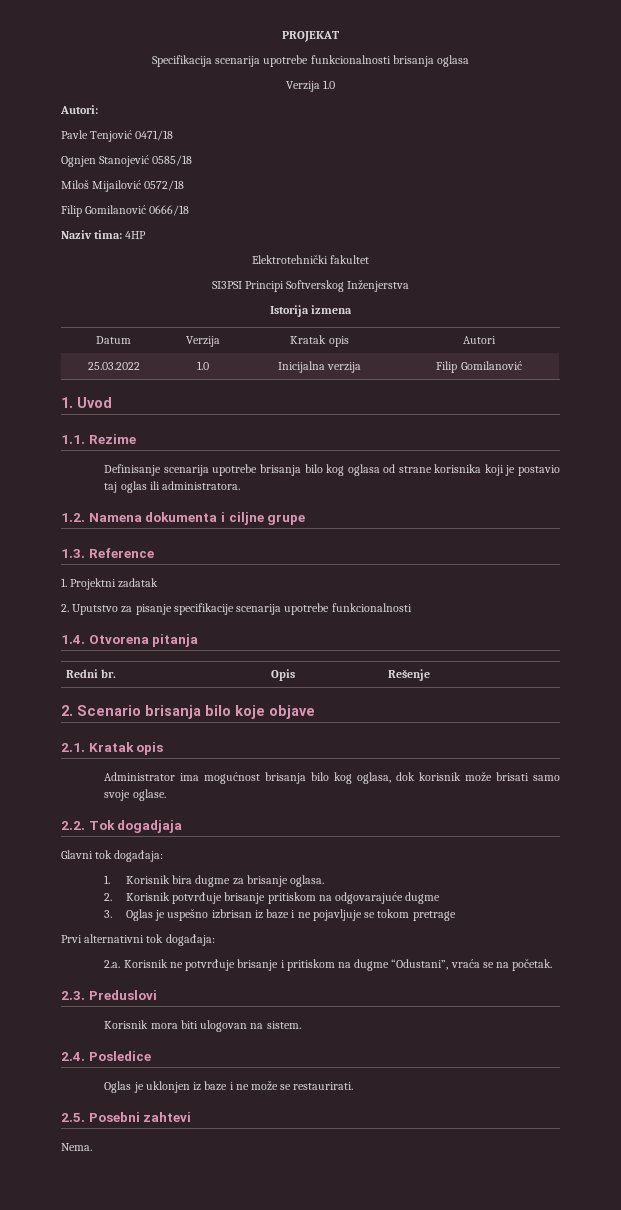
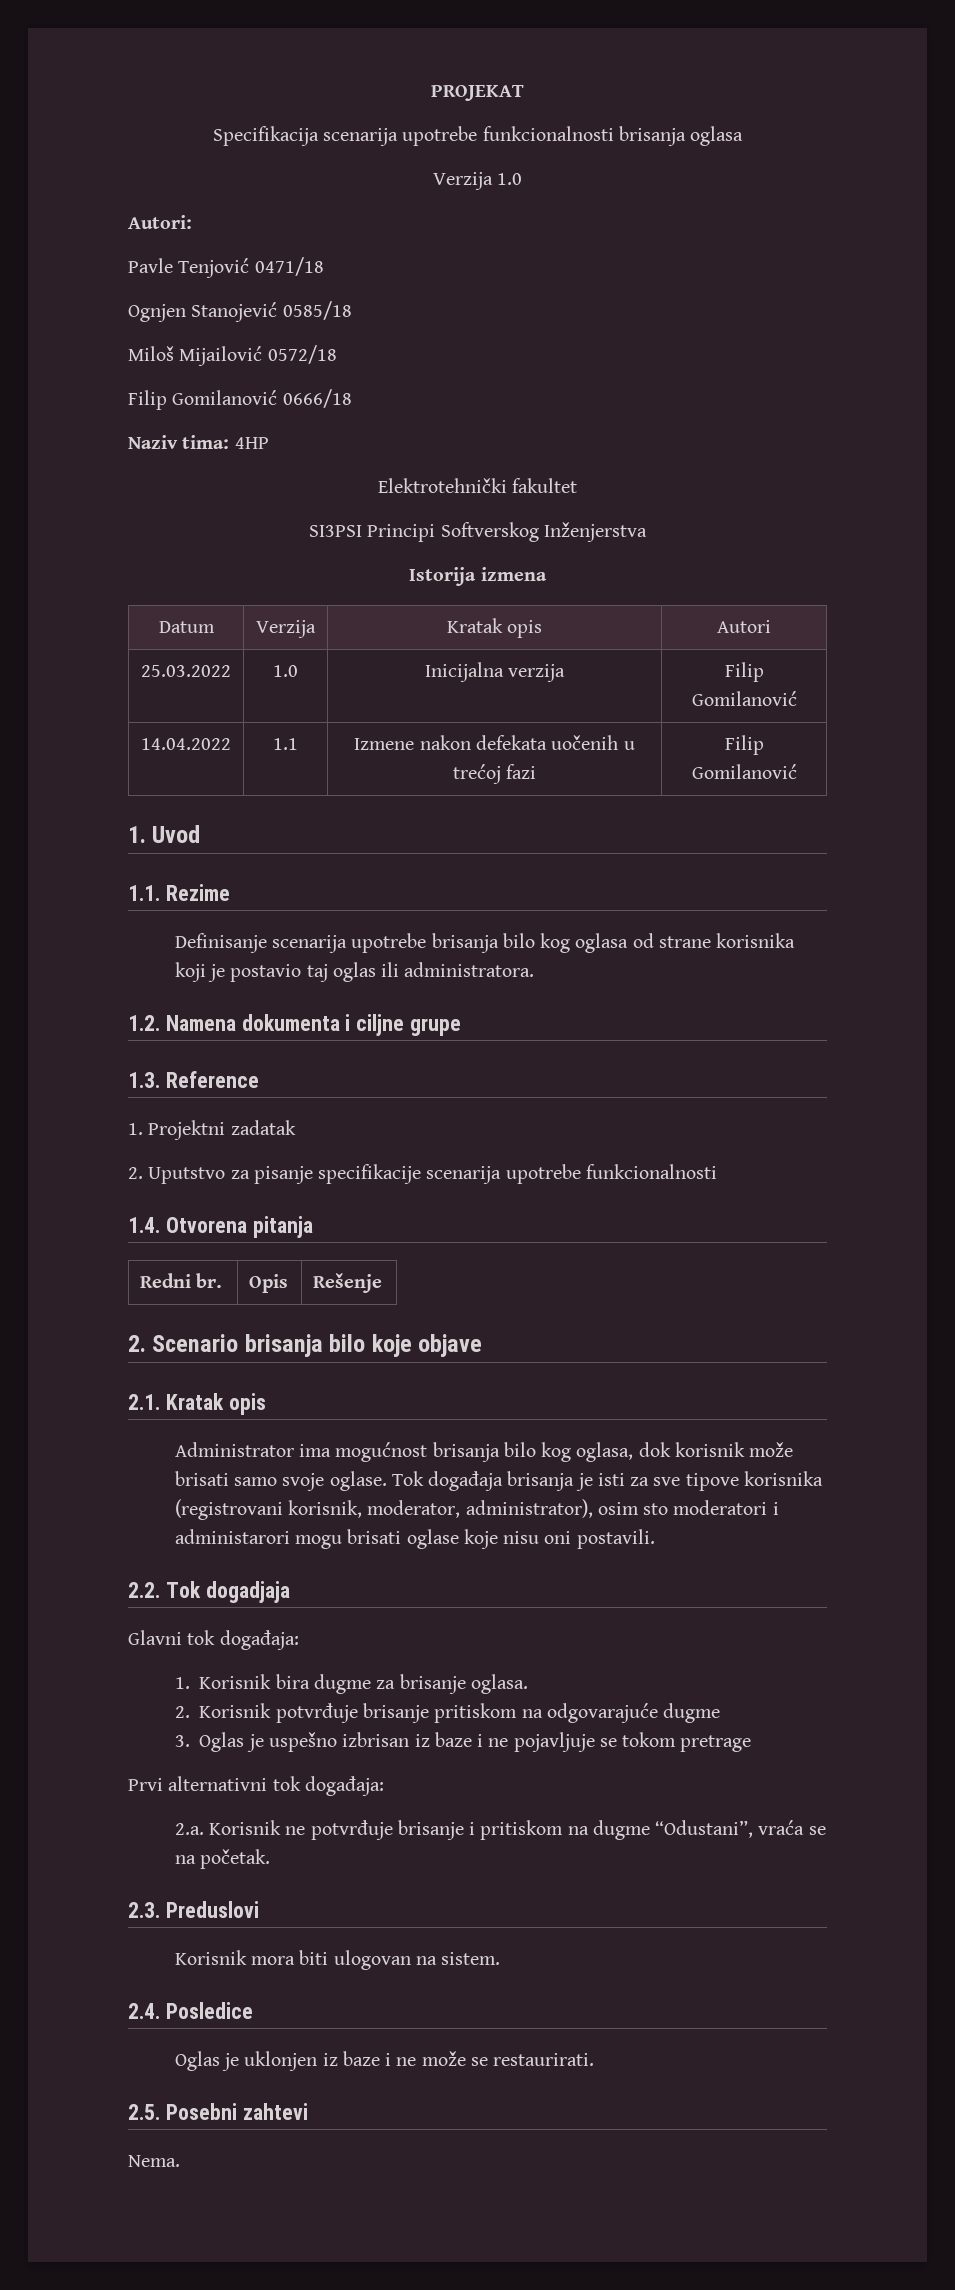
(522, 365) none -> [141,738,231,750] [273,738,298,750] [354,735,635,750] [452,764,537,784] [724,735,764,755] [691,764,797,779] // 14.04.2022 | 1.1 | Izmene nakon defekata uočenih u trećoj fazi | Filip Gomilanović
(166, 795) none -> [391,1471,823,1491] [174,1499,779,1520] [174,1529,655,1549] Tok događaja brisanja je isti za sve tipove korisnika (registrovani korisnik, moderator, administrator), osim sto moderatori i administarori mogu brisati oglase koje nisu oni postavili.

